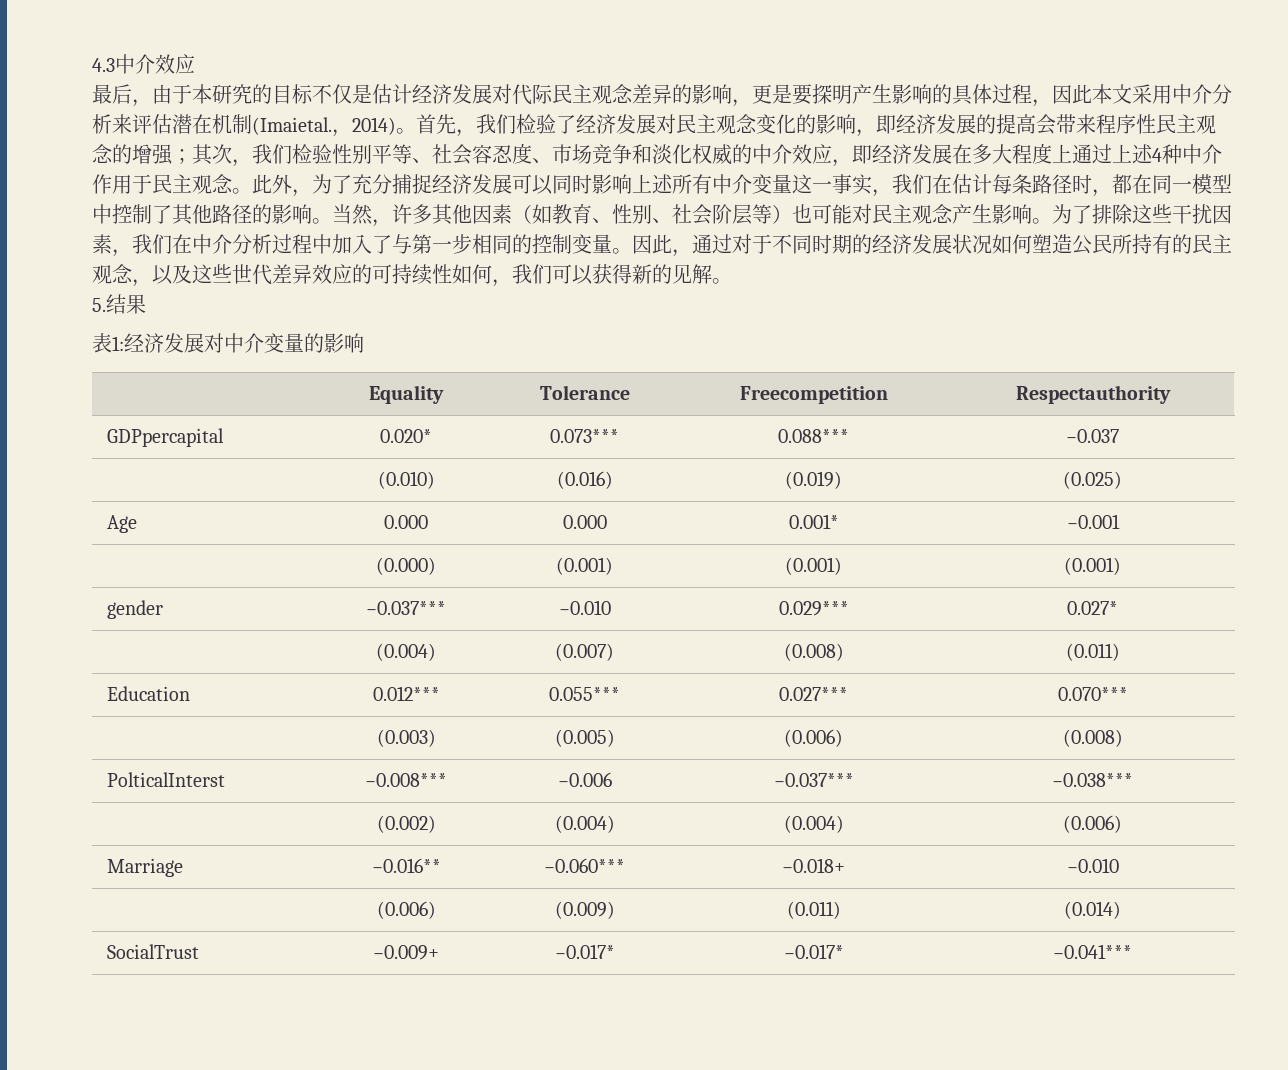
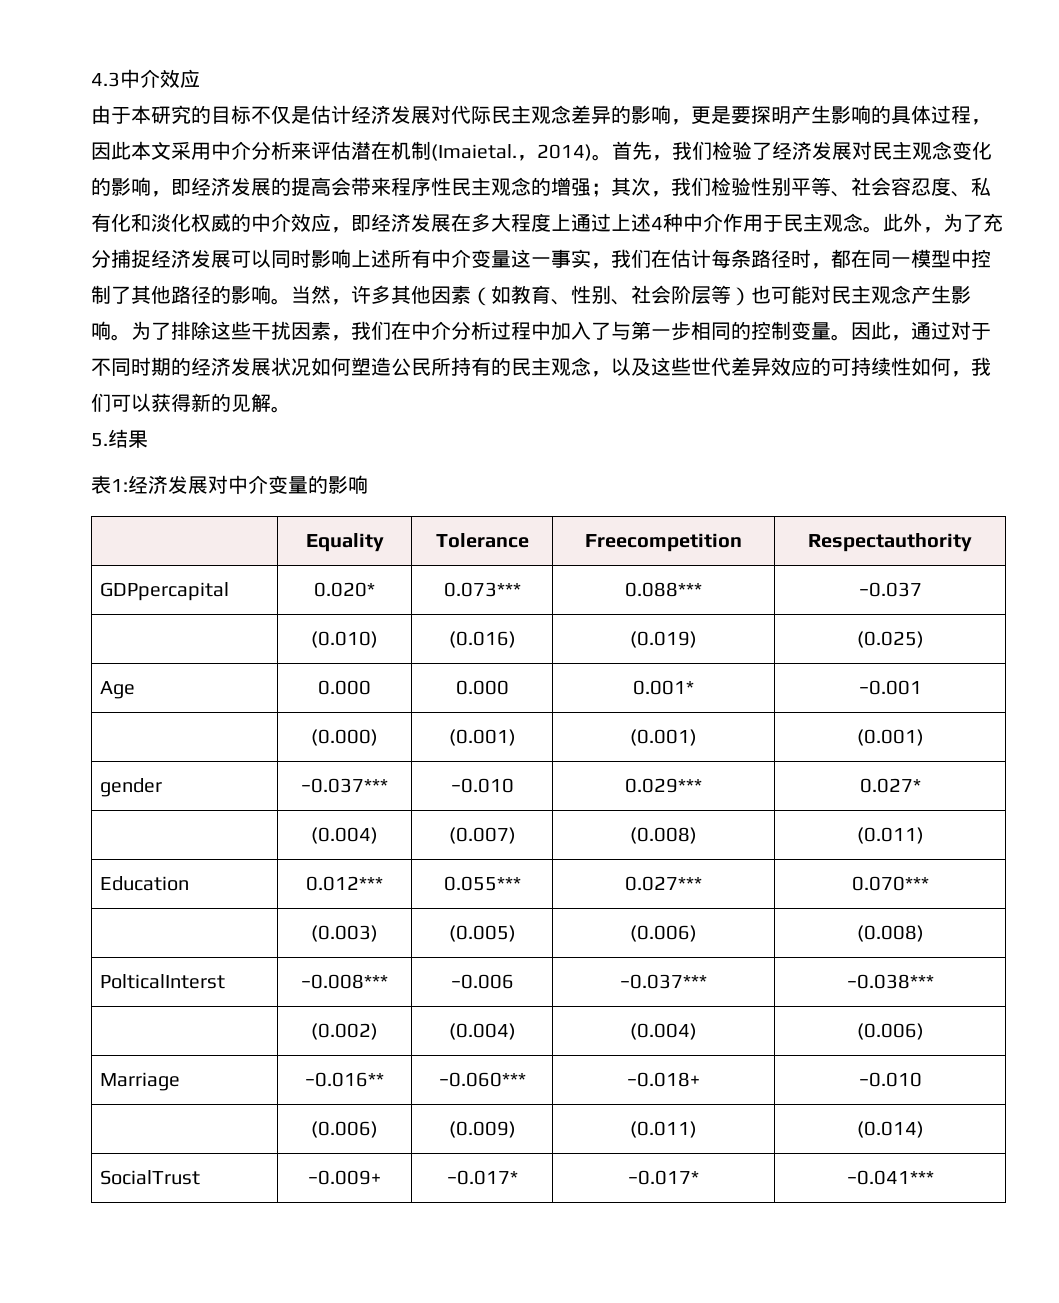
[92,84,152,107] 最后， -> (200, 78) none
[552,144,632,164] 市场竞争 -> [971,177,991,196] [91,213,131,232] 私有化

